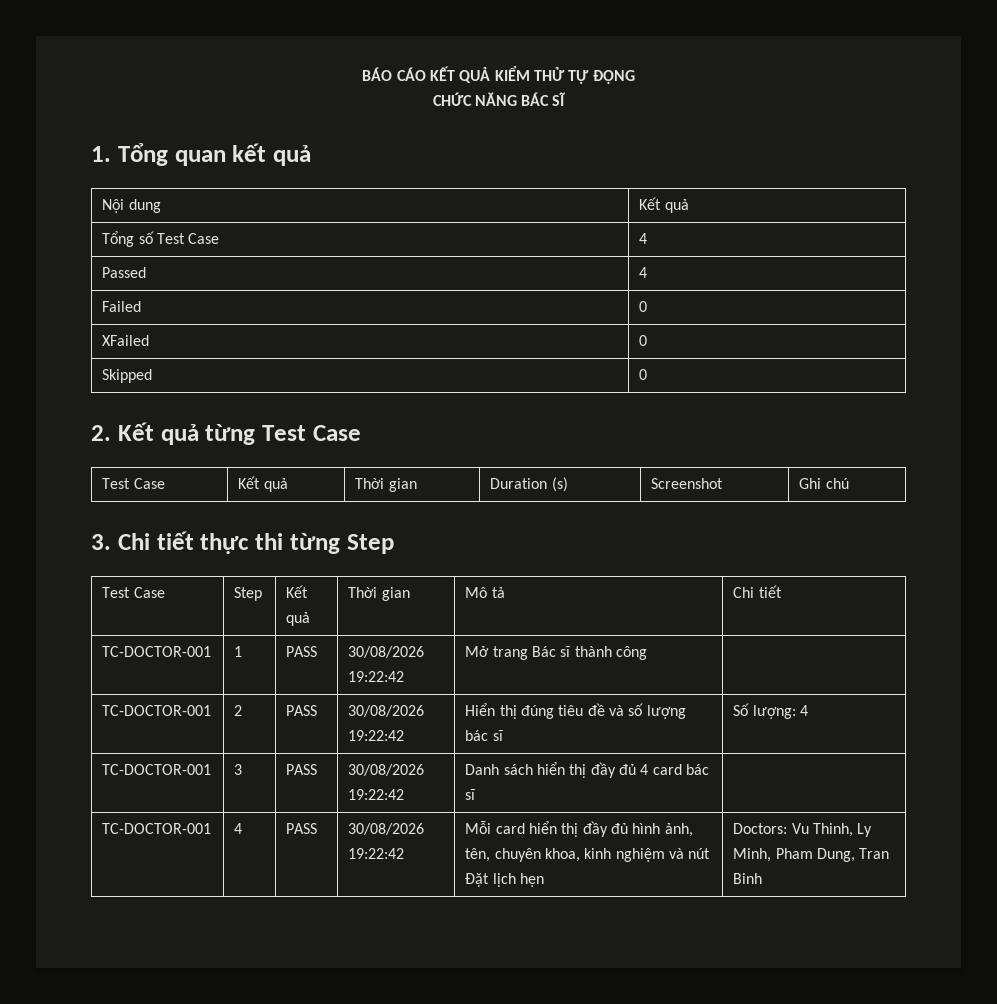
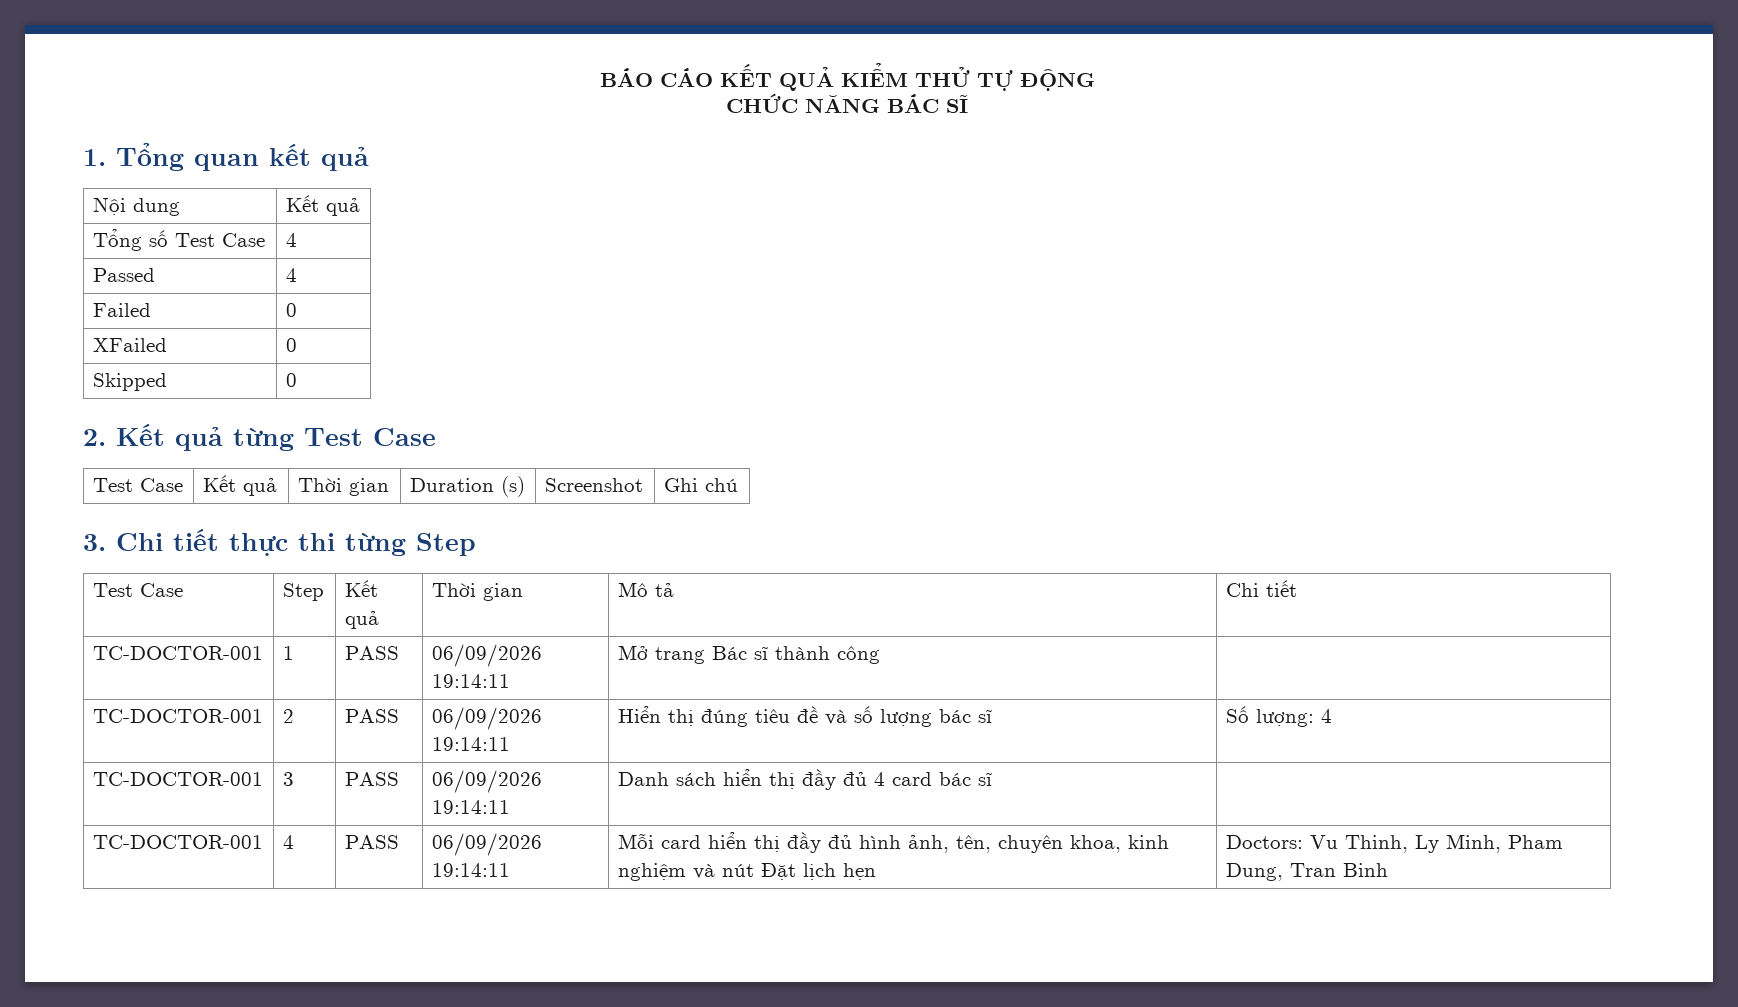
[348,646,425,658] [348,671,405,682] 30/08/2026 19:22:42 -> [431,644,542,667] [431,674,510,688] 06/09/2026 19:14:11
[348,705,425,717] [348,730,405,741] 30/08/2026 19:22:42 -> [431,707,542,730] [431,737,510,751] 06/09/2026 19:14:11
[348,764,425,776] [348,789,405,800] 30/08/2026 19:22:42 -> [431,770,542,793] [431,800,510,814] 06/09/2026 19:14:11
[348,823,425,835] [348,848,405,859] 30/08/2026 19:22:42 -> [431,833,542,856] [431,863,510,877] 06/09/2026 19:14:11

